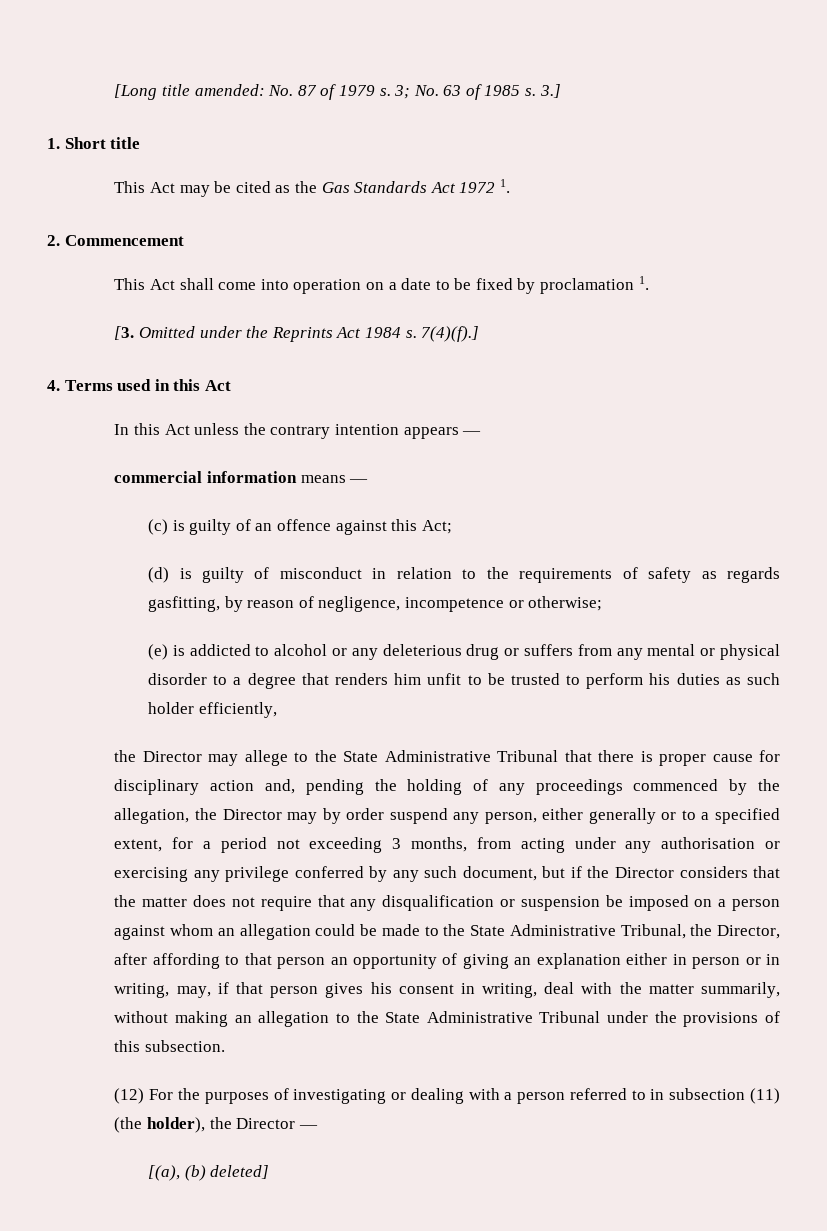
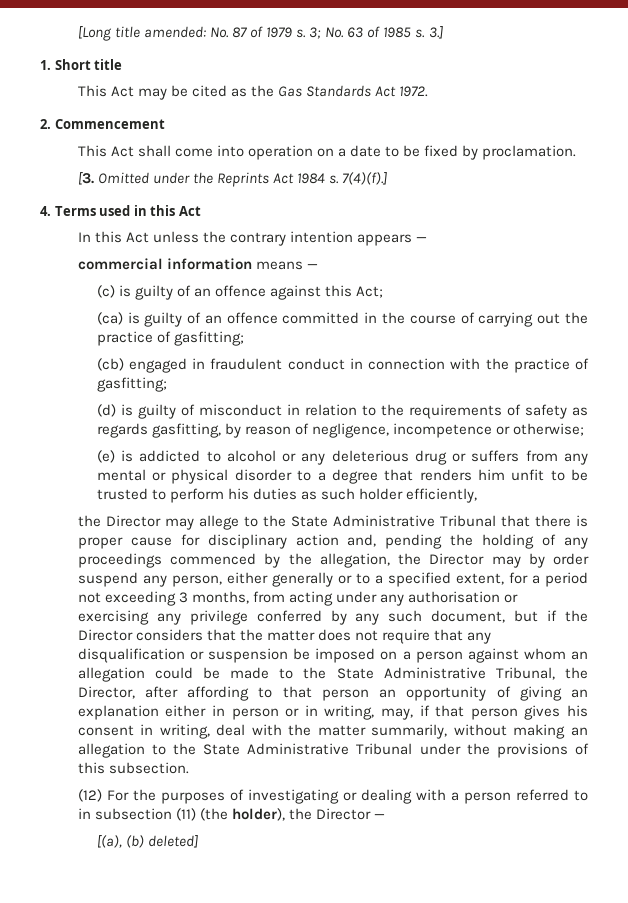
[459,179,510,193] 1972 1. -> [399,86,429,97] 1972.
[540,276,649,294] proclamation 1. -> [482,145,577,160] proclamation.
(452, 527) none -> [96,312,588,327] [96,331,244,346] [96,358,590,373] [96,377,167,392] // (ca) is guilty of an offence committed in the course of carrying out the practice of gasfitting; // (cb) engaged in fraudulent conduct in connection with the practice of gasfitting;

